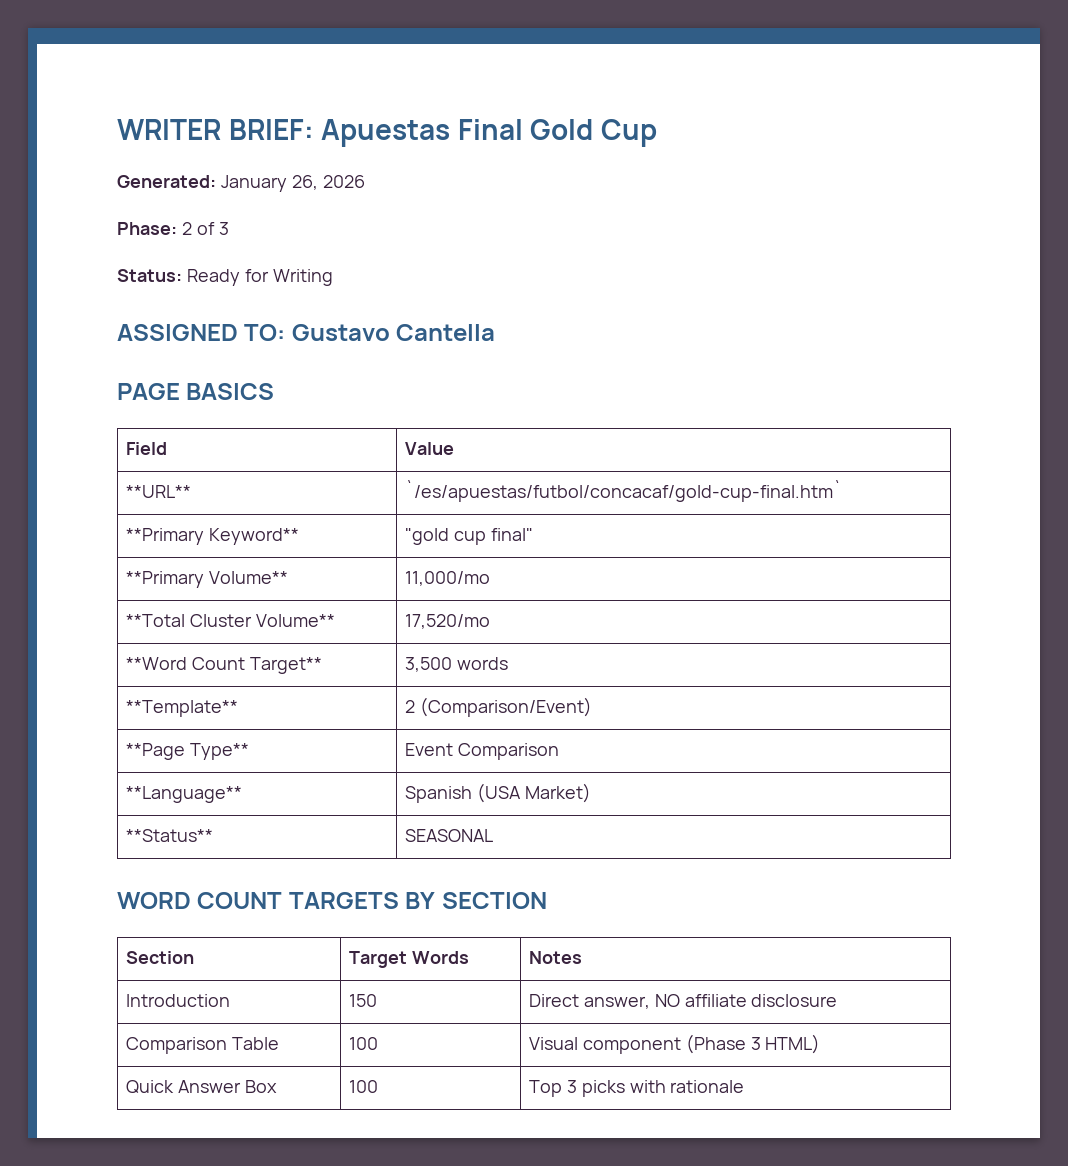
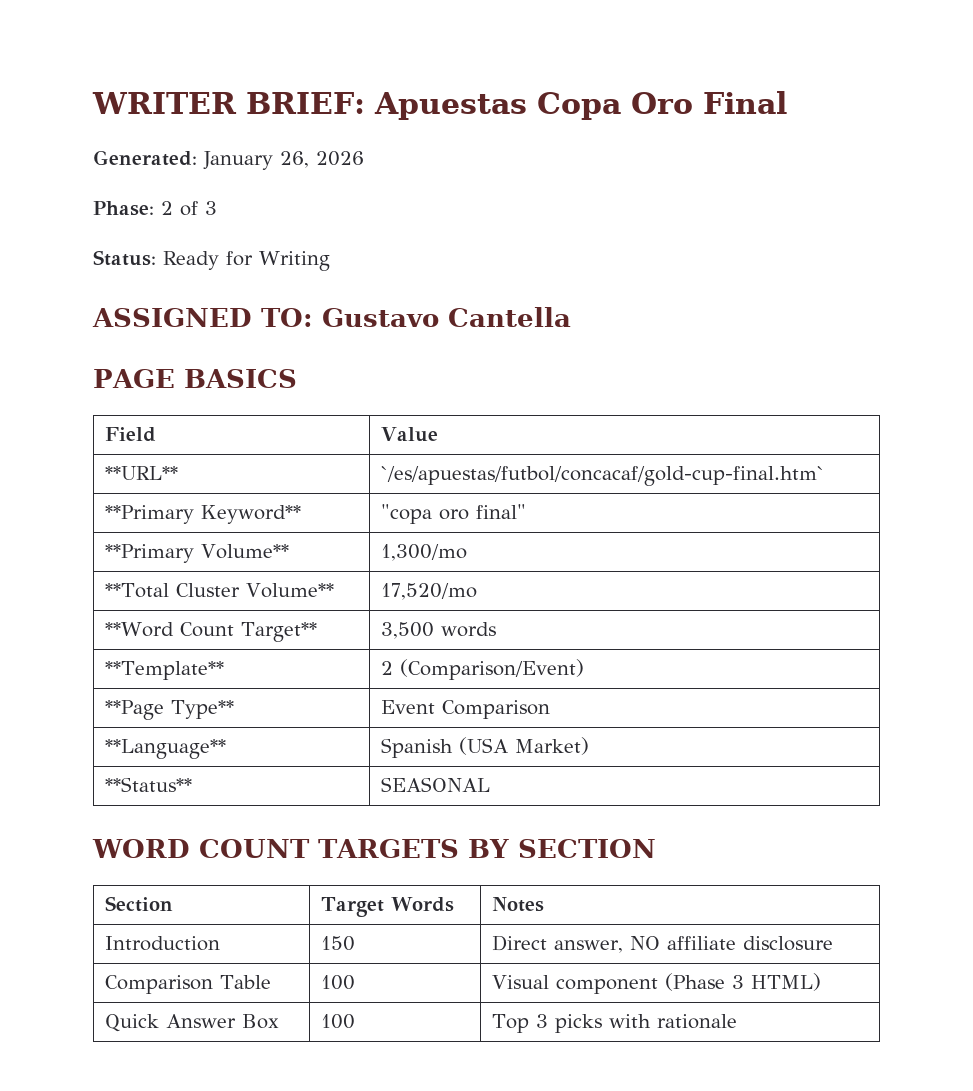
(451, 133) none -> [536,92,693,120] Copa Oro
[530,119,657,147] Gold Cup -> (787, 102) none
[404,528,486,545] "gold cup -> [380,504,469,524] "copa oro
[404,571,490,586] 11,000/mo -> [380,544,467,561] 1,300/mo

